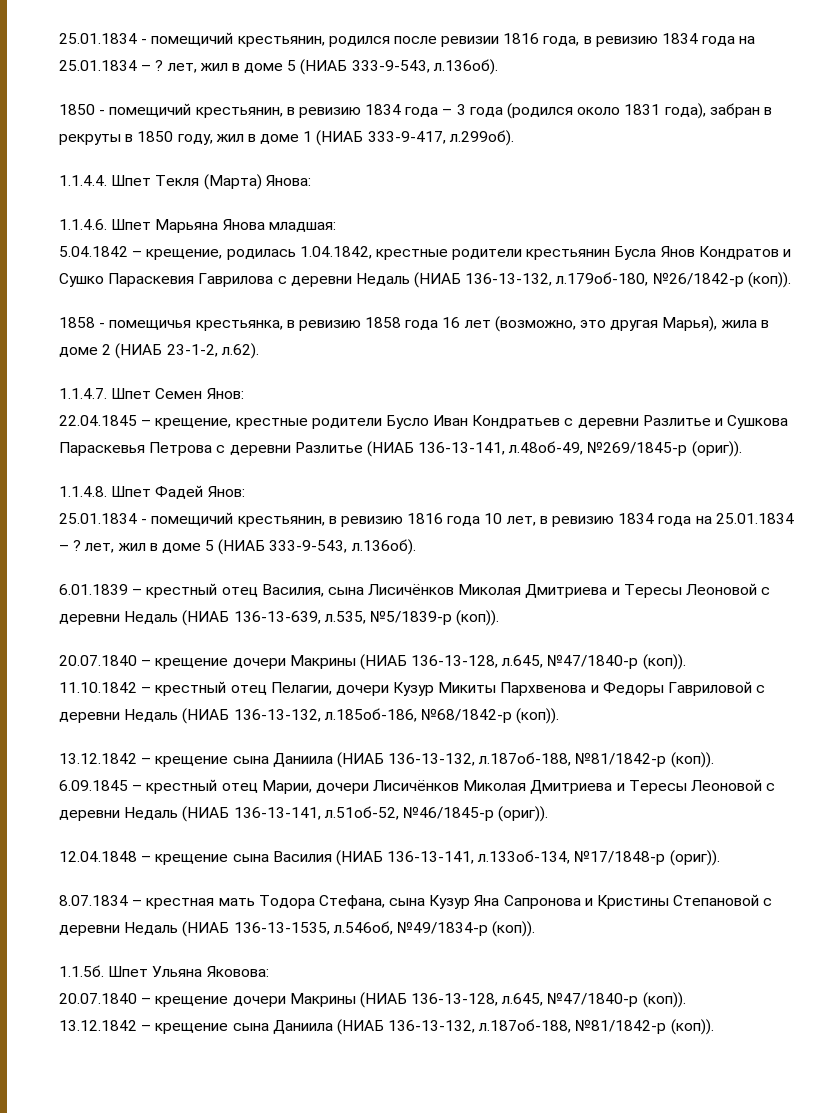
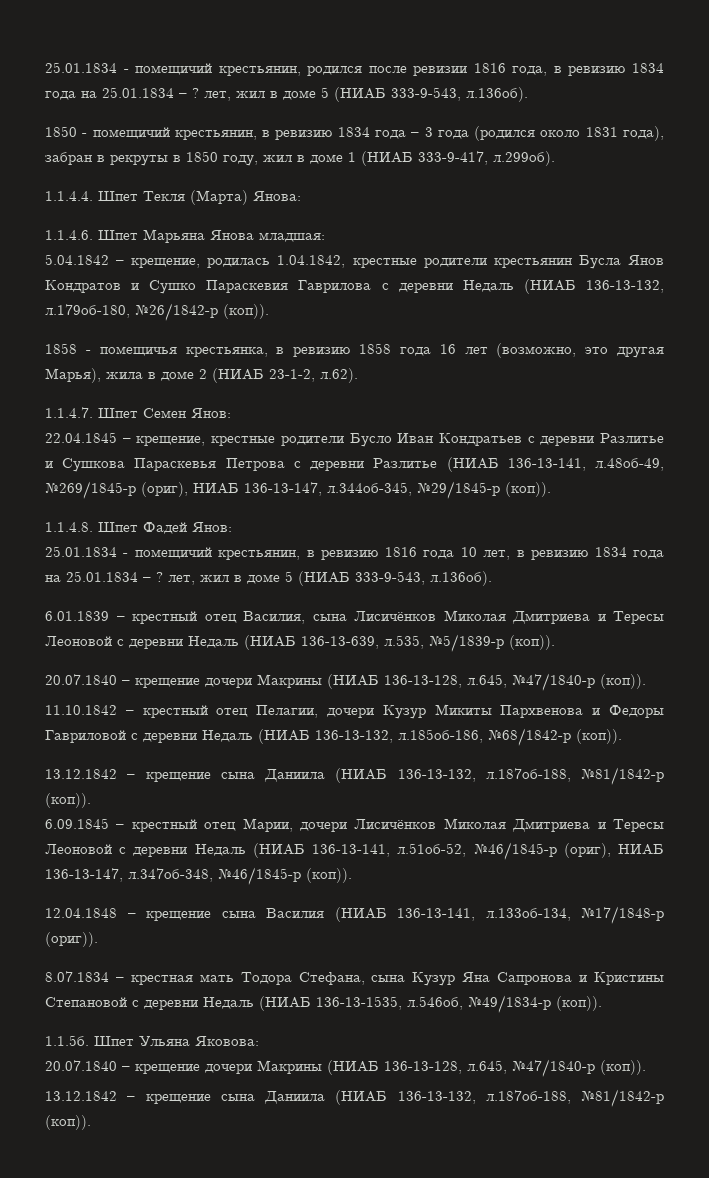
[691,441,742,457] (ориг)). -> [141,481,551,499] (ориг), НИАБ 136-13-147, л.344об-345, №29/1845-р (коп)).
[498,806,549,822] (ориг)). -> [563,843,664,858] [45,867,352,885] (ориг), НИАБ 136-13-147, л.347об-348, №46/1845-р (коп)).

